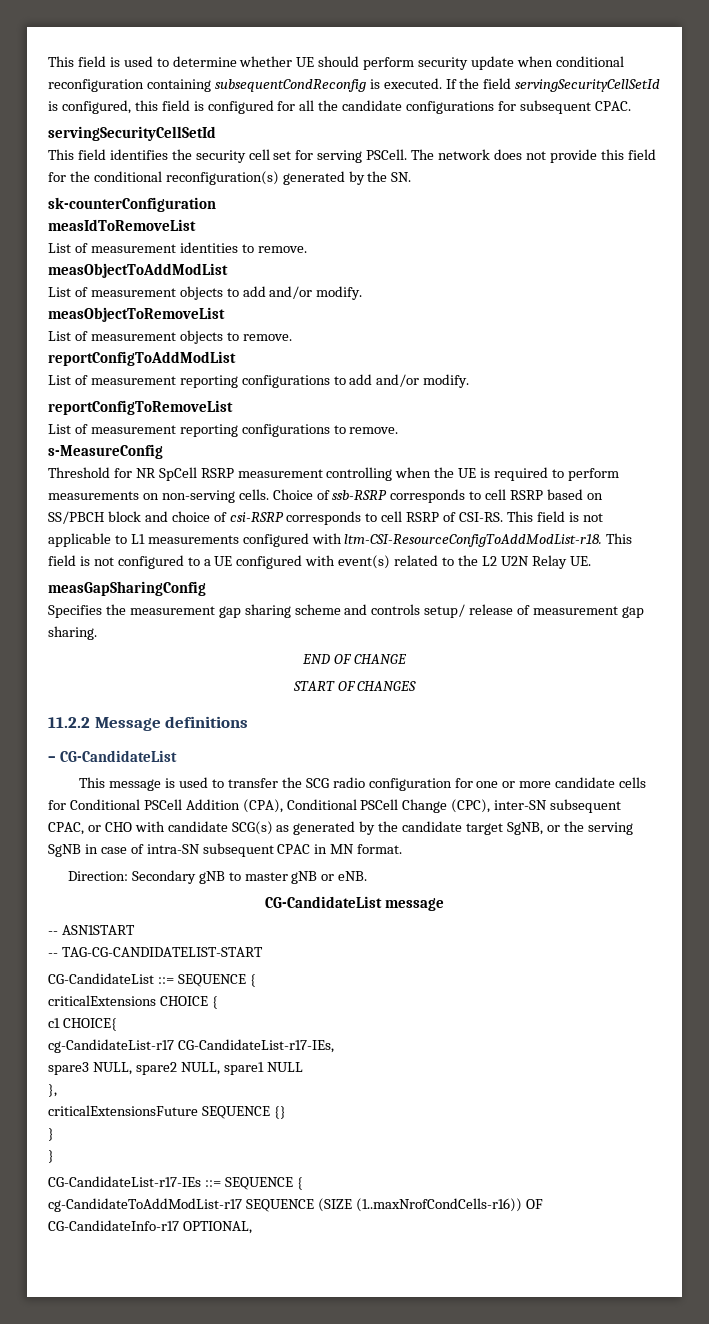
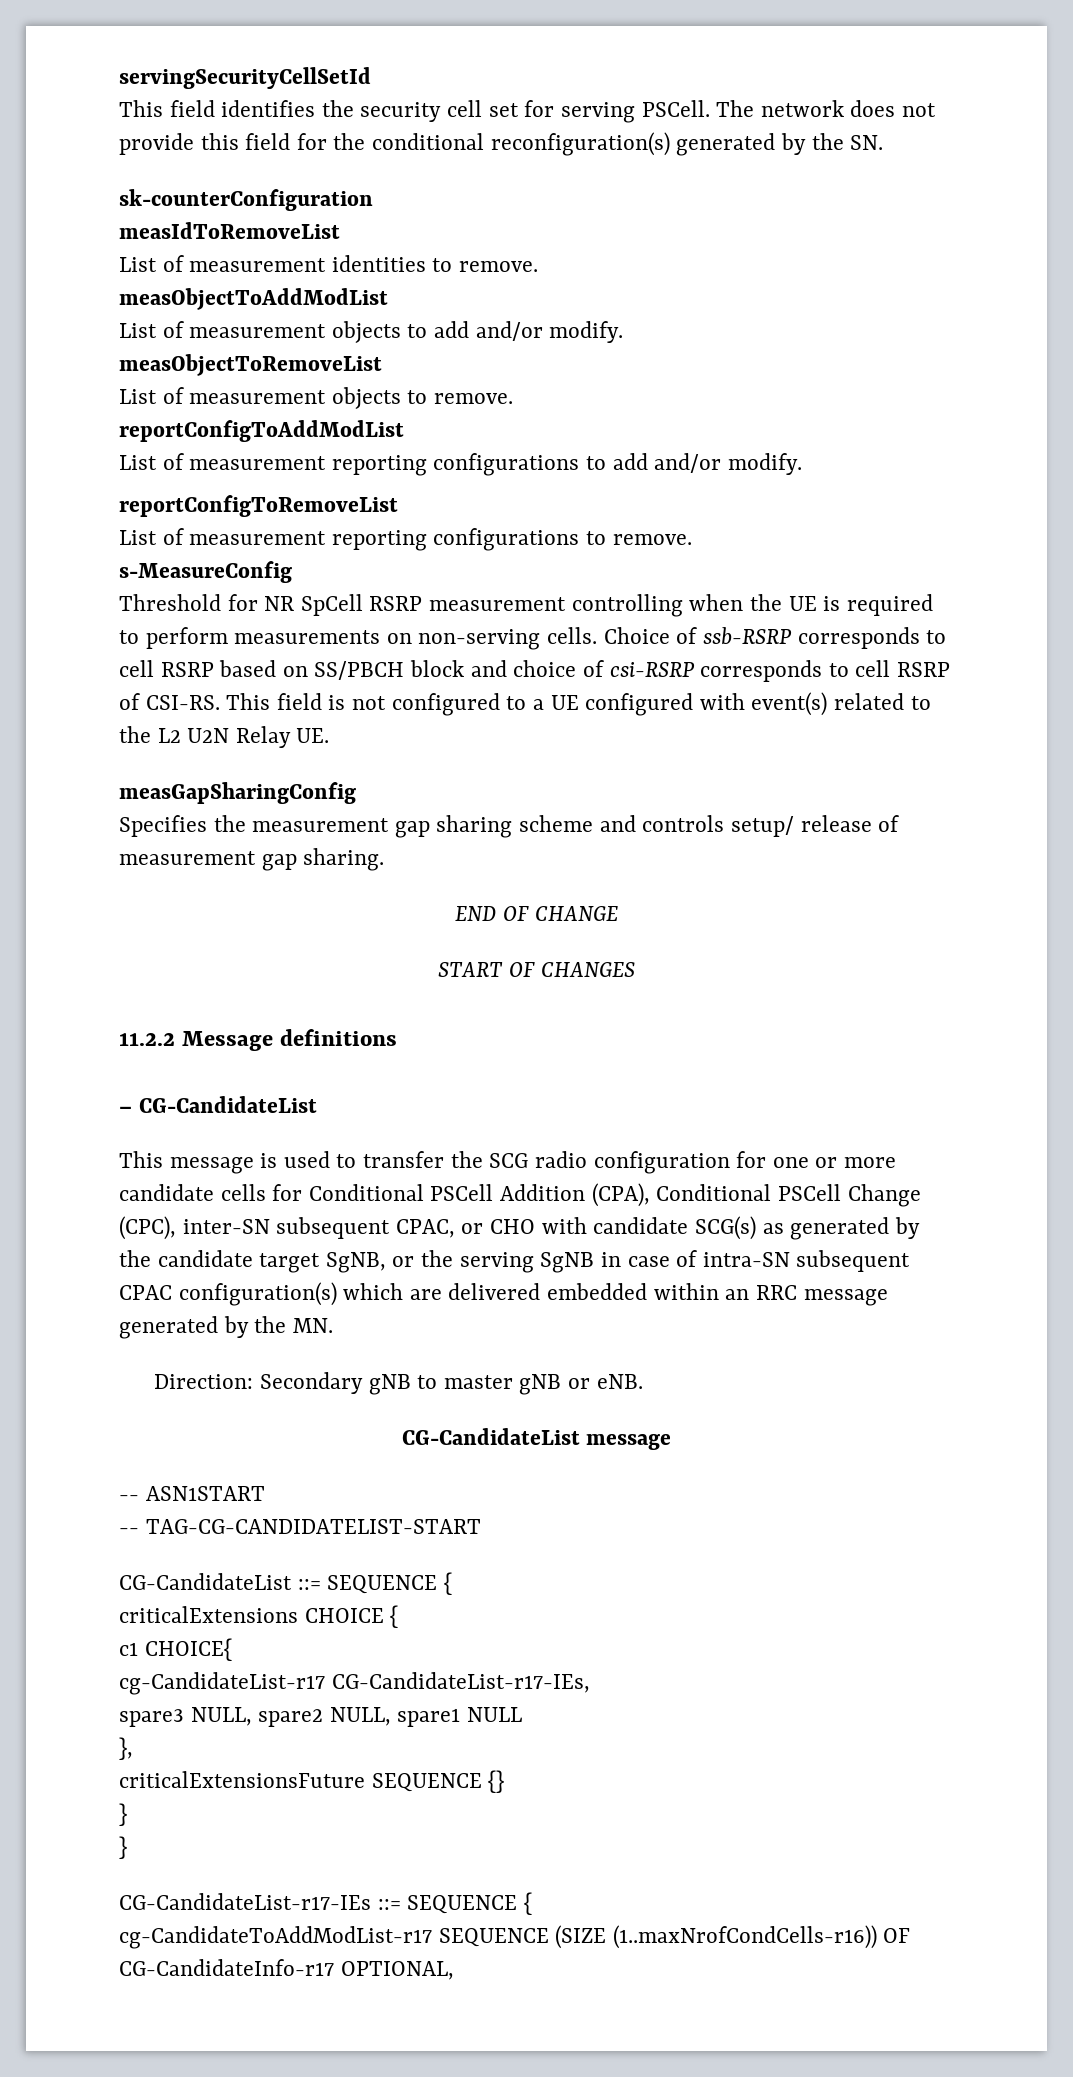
[48,56,624,70] [48,78,661,92] [48,100,631,114] This field is used to determine whether UE should perform security update when conditional reconfiguration containing subsequentCondReconfig is executed. If the field servingSecurityCellSetId is configured, this field is configured for all the candidate configurations for subsequent CPAC. // -> (119, 78) none
[48,533,633,547] [48,555,114,566] applicable to L1 measurements configured with ltm-CSI-ResourceConfigToAddModList-r18. This field is not -> (387, 703) none
[314,844,403,854] in MN format. -> [178,1282,888,1306] [119,1316,333,1339] configuration(s) which are delivered embedded within an RRC message generated by the MN.

